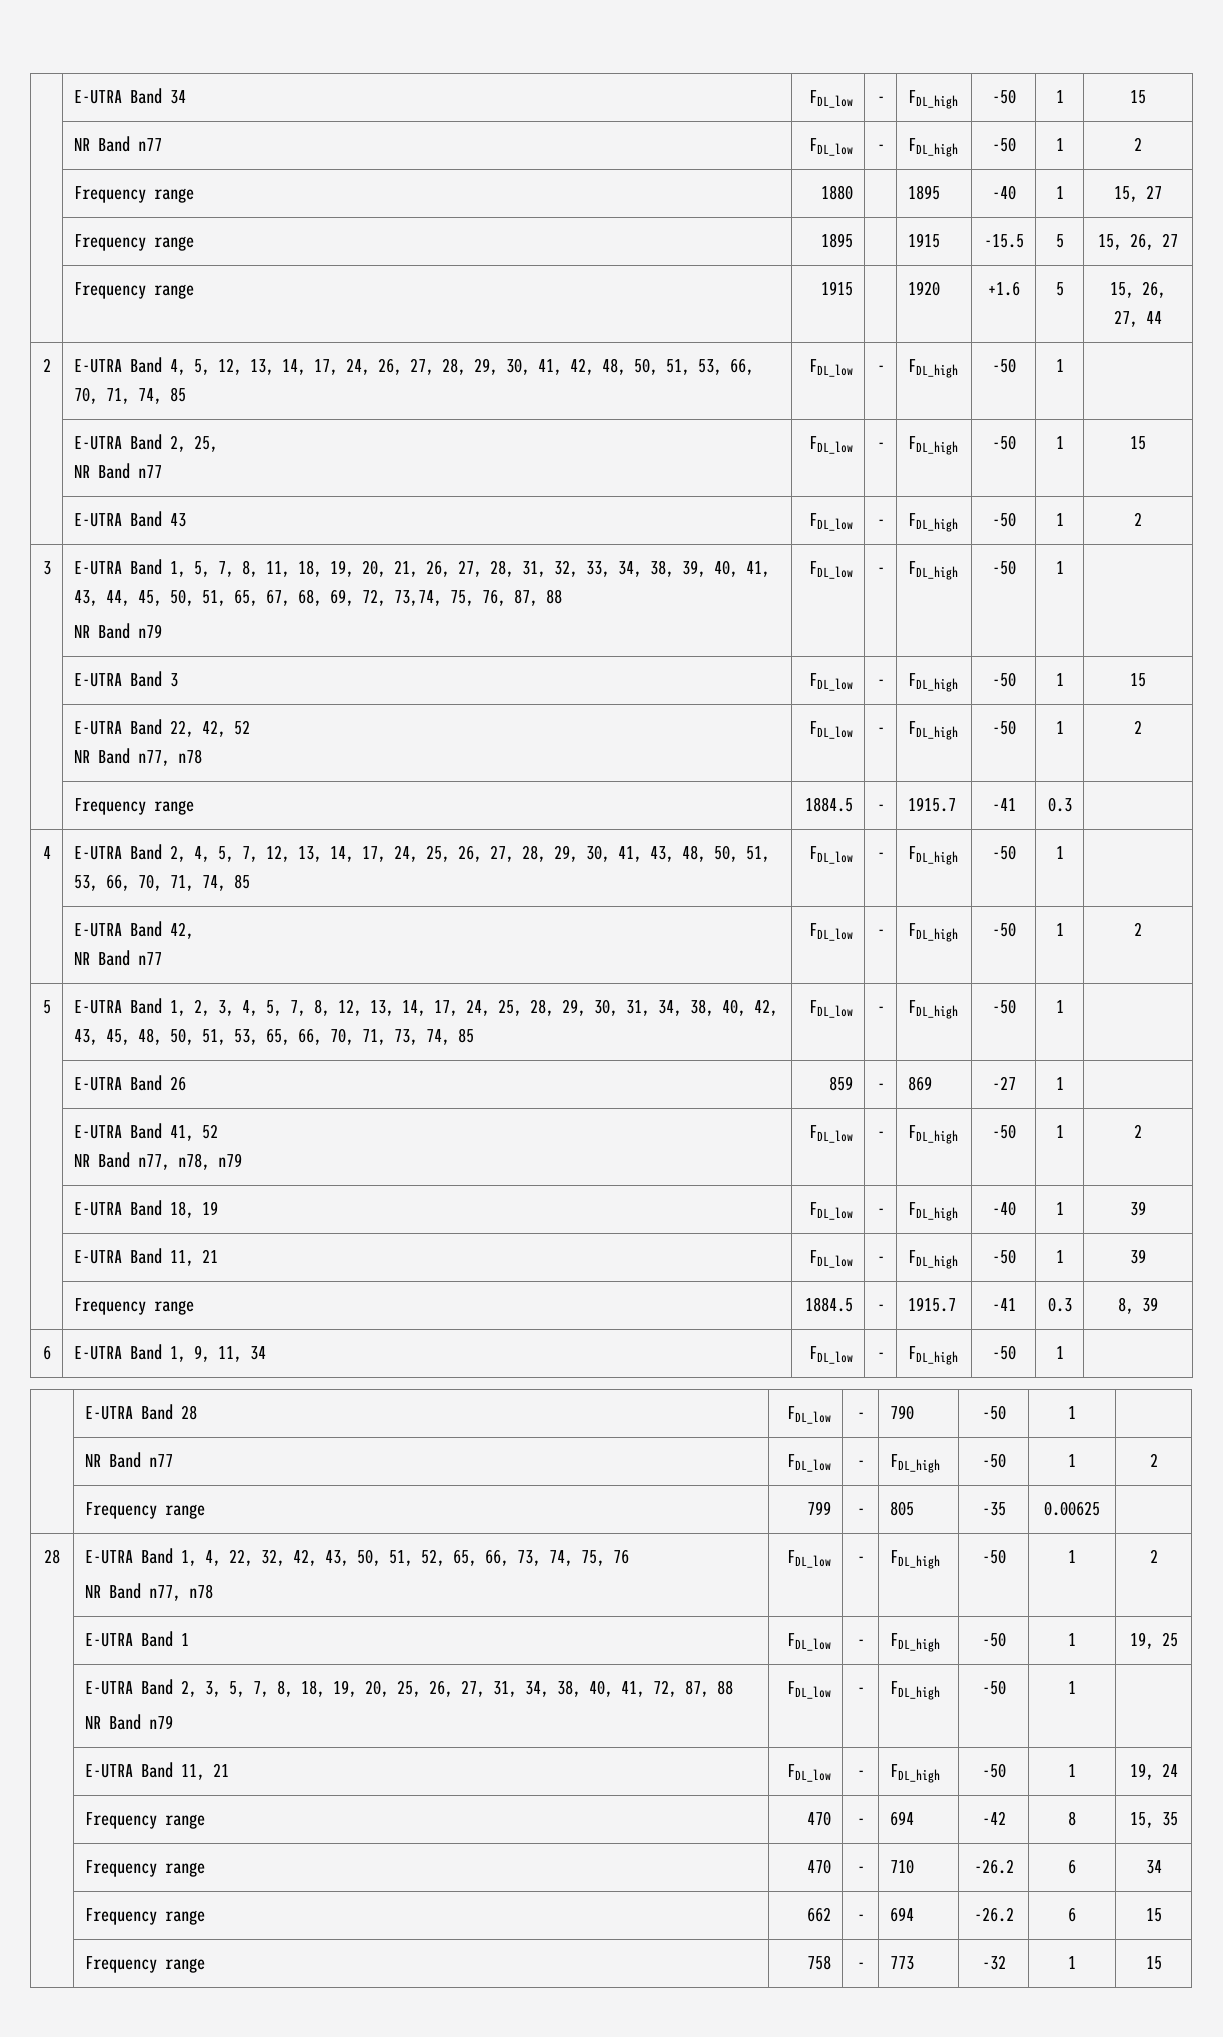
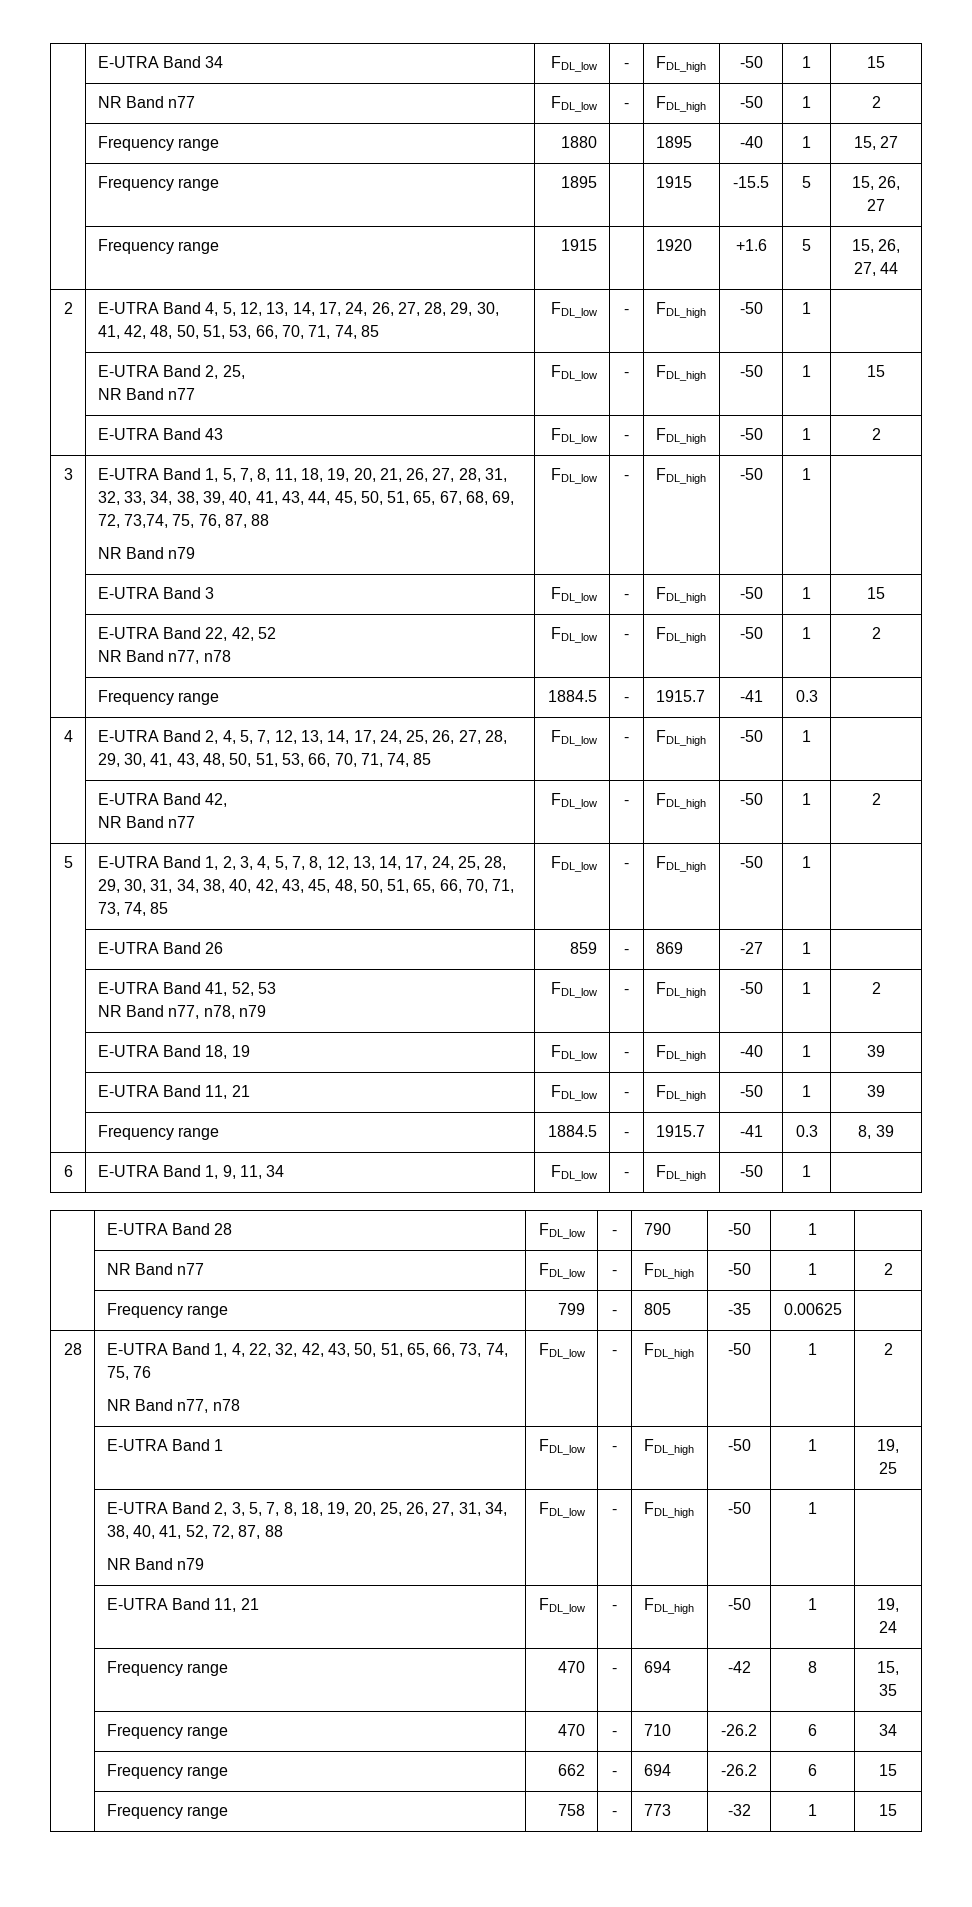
[233,1029,258,1045] 53, -> (410, 886) none
[201,1124,218,1139] 52 -> [231,982,276,996] 52, 53
[420,1549,445,1566] 52, -> (403, 1350) none
(645, 1689) none -> [185,1525,208,1539] 52,

